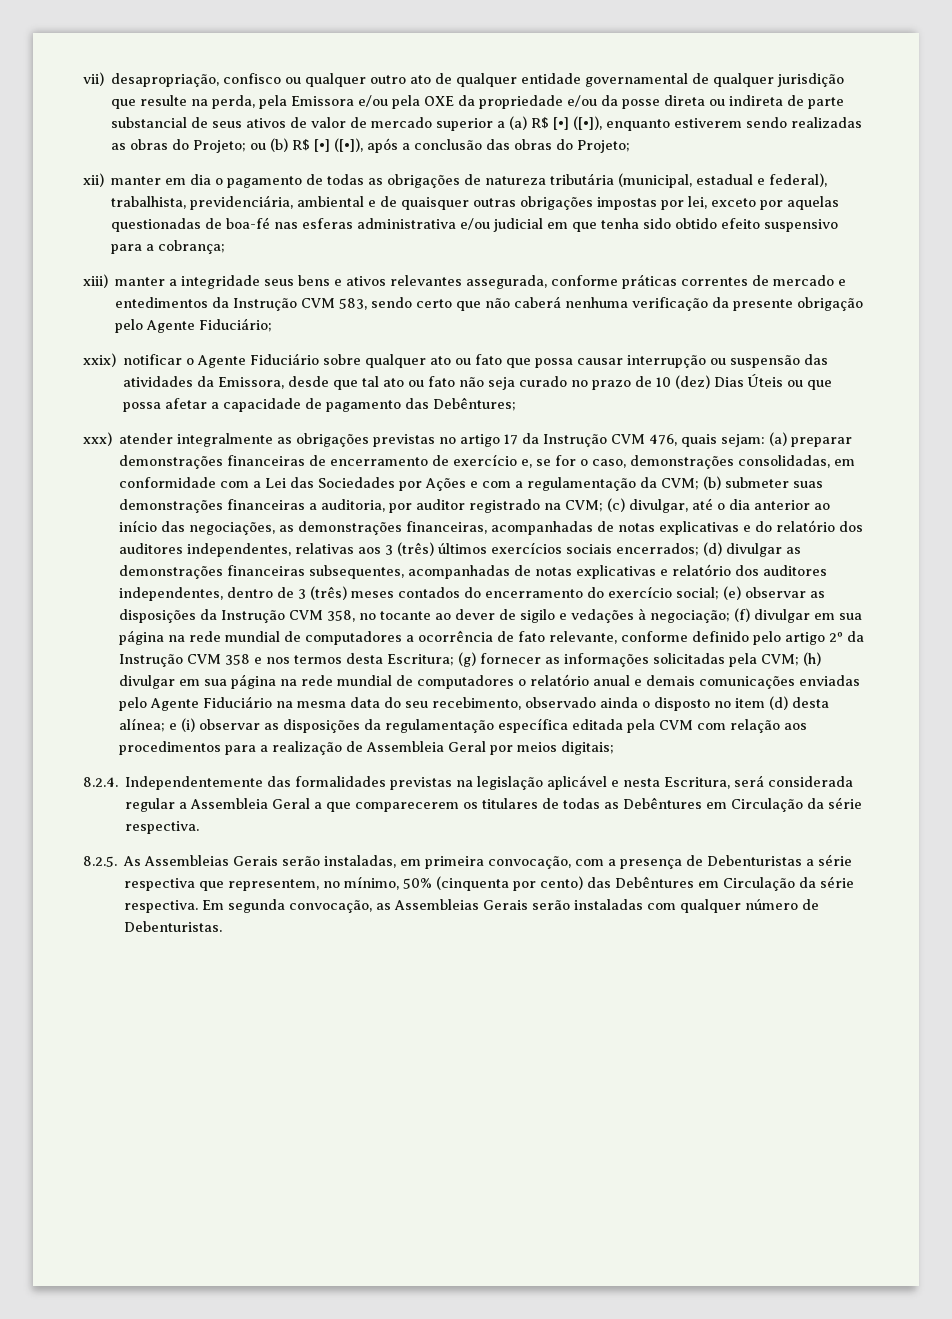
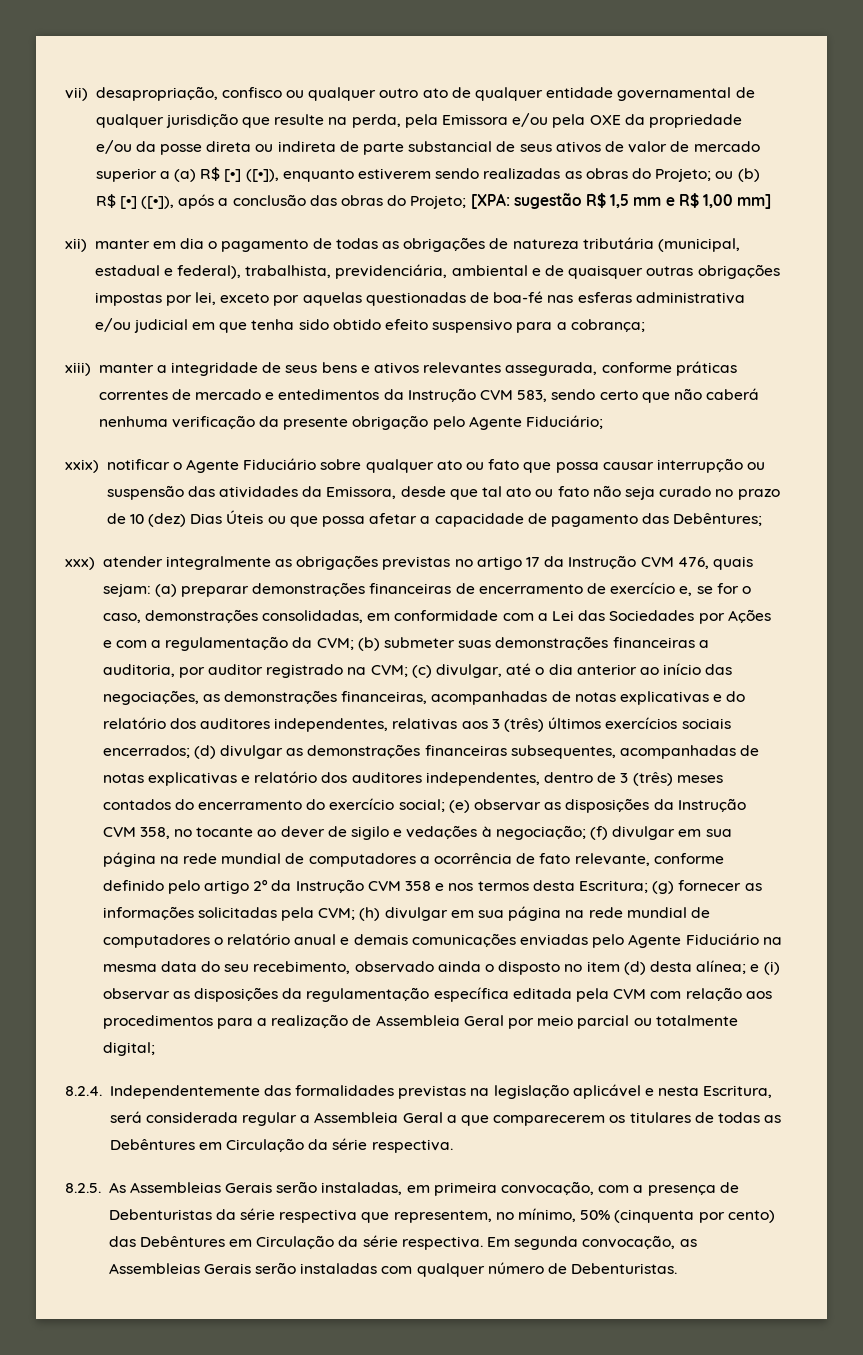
(631, 146) none -> [470,193,772,209] [XPA: sugestão R$ 1,5 mm e R$ 1,00 mm]
(261, 282) none -> [262,362,282,373] de
[517,741,615,755] meios digitais; -> [537,1015,738,1029] [102,1042,155,1056] meio parcial ou totalmente digital;
[806,859,815,866] a -> [215,1209,236,1220] da

